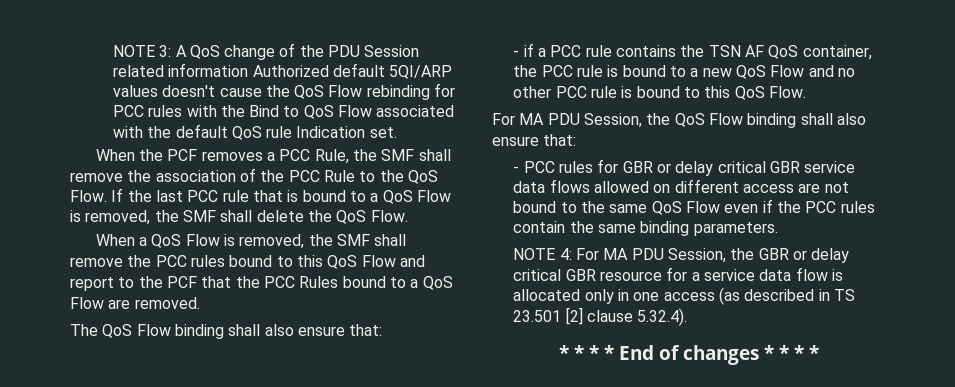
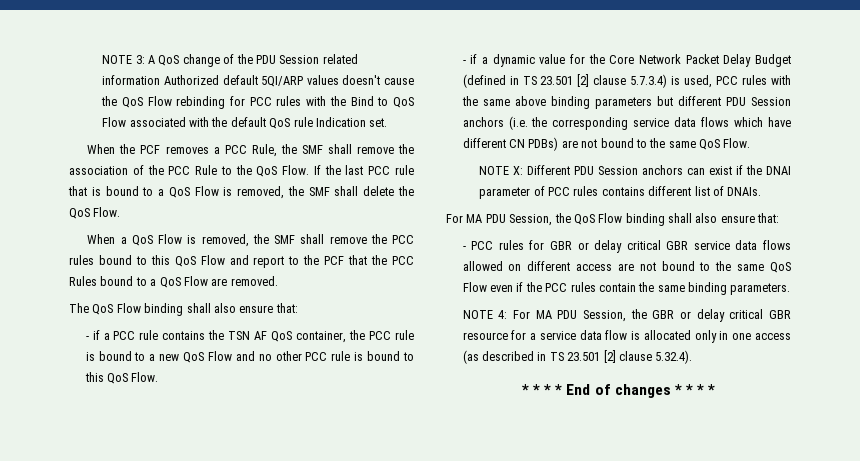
(806, 92) none -> [462,54,791,67] [462,74,791,88] [461,96,791,109] [462,116,791,130] [462,137,751,151] [479,165,791,175] [479,186,762,199] // - if a dynamic value for the Core Network Packet Delay Budget (defined in TS 23.501 [2] clause 5.7.3.4) is used, PCC rules with the same above binding parameters but different PDU Session anchors (i.e. the corresponding service data flows which have different CN PDBs) are not bound to the same QoS Flow. // NOTE X: Different PDU Session anchors can exist if the DNAI parameter of PCC rules contains different list of DNAIs.

